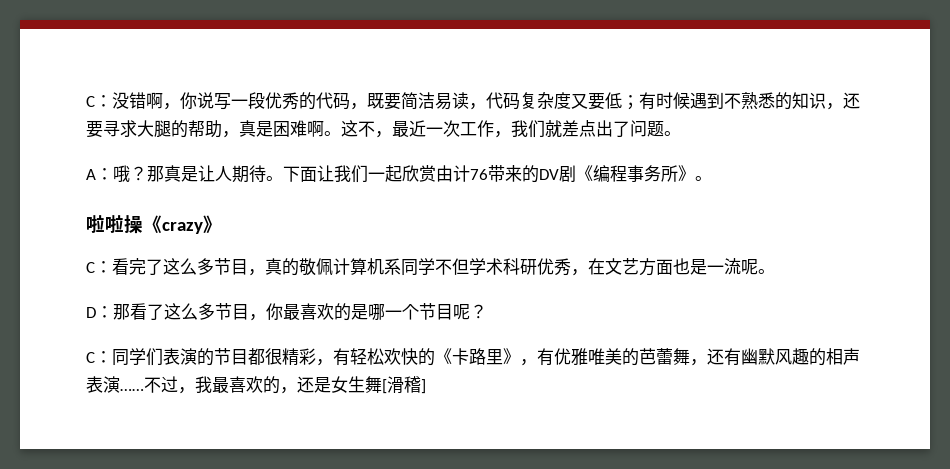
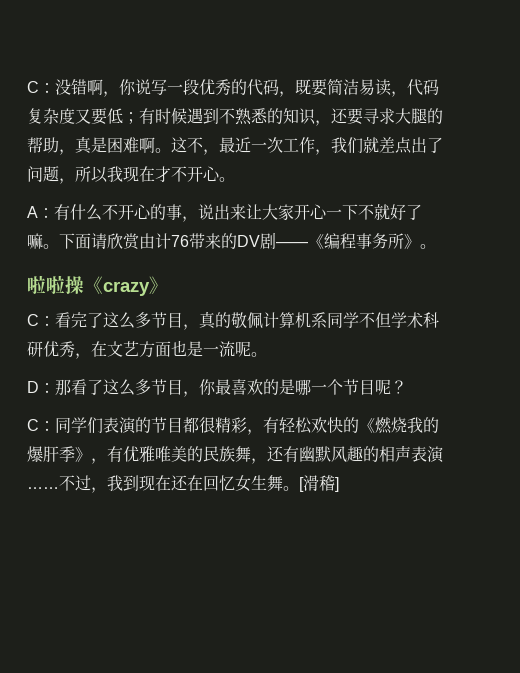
[664,131,681,136] [86,165,402,183] 。 // A：哦？那真是让人期待。下面让我们一起 -> [59,166,235,184] [27,204,422,222] [27,233,107,249] ，所以我现在才不开心。 // A：有什么不开心的事，说出来让大家开心一下不就好了嘛。下面请
(576, 173) none -> [276,242,308,247] ——
[452,348,503,365] 卡路里 -> [375,417,439,434] [27,446,75,462] 燃烧我的爆肝季
[639,348,673,365] 芭蕾 -> [203,446,235,462] 民族
[212,376,382,394] 最喜欢的，还是女生舞 -> [123,475,299,492] 到现在还在回忆女生舞。

